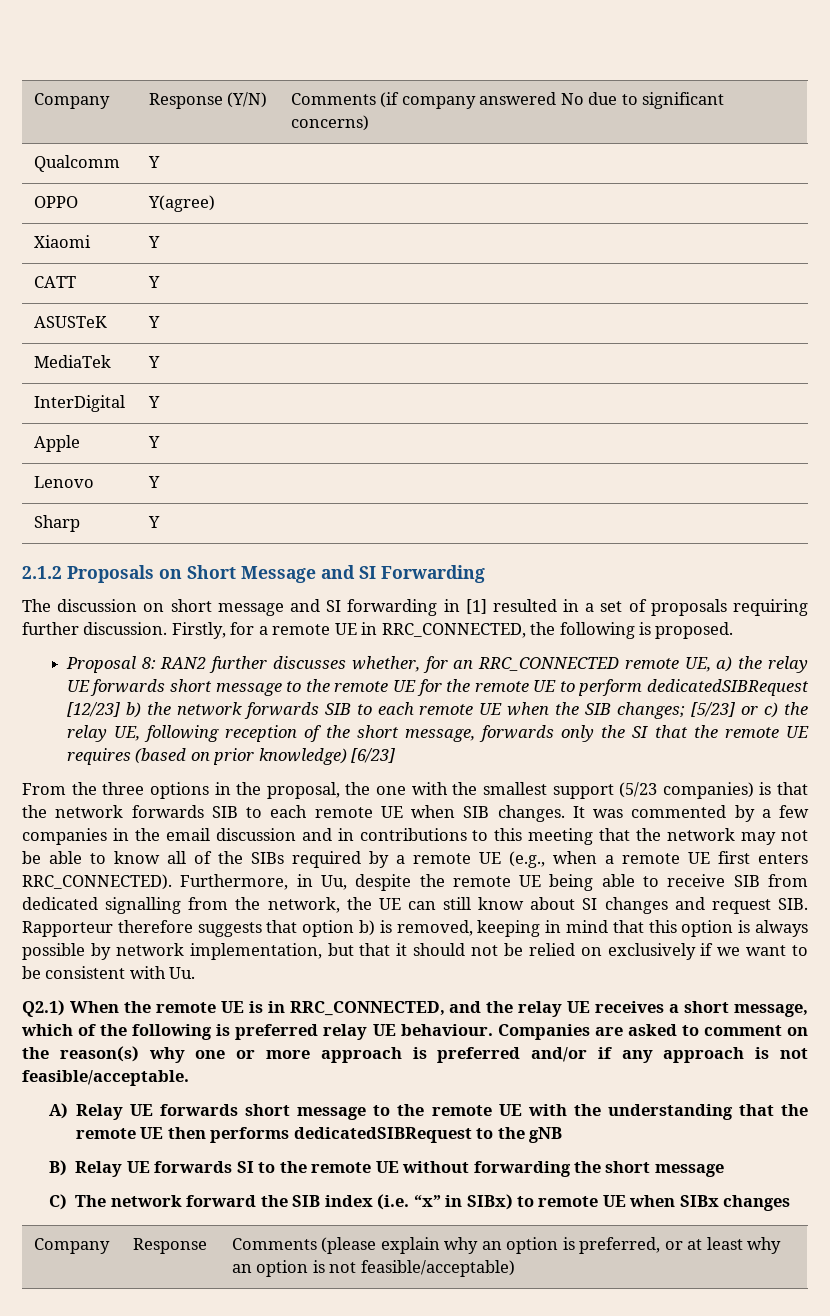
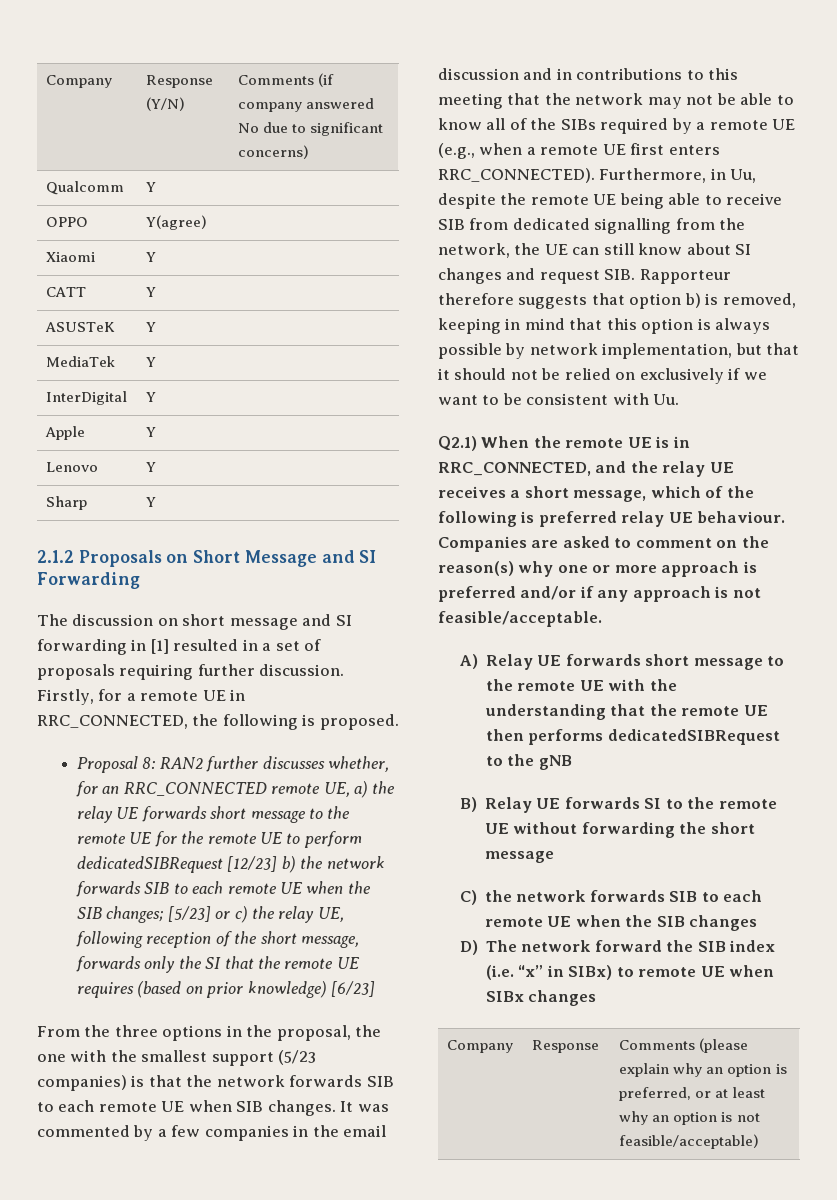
(67, 1202) none -> [484,890,763,902] [484,915,758,931] [459,940,478,955] the network forwards SIB to each remote UE when the SIB changes // D)

